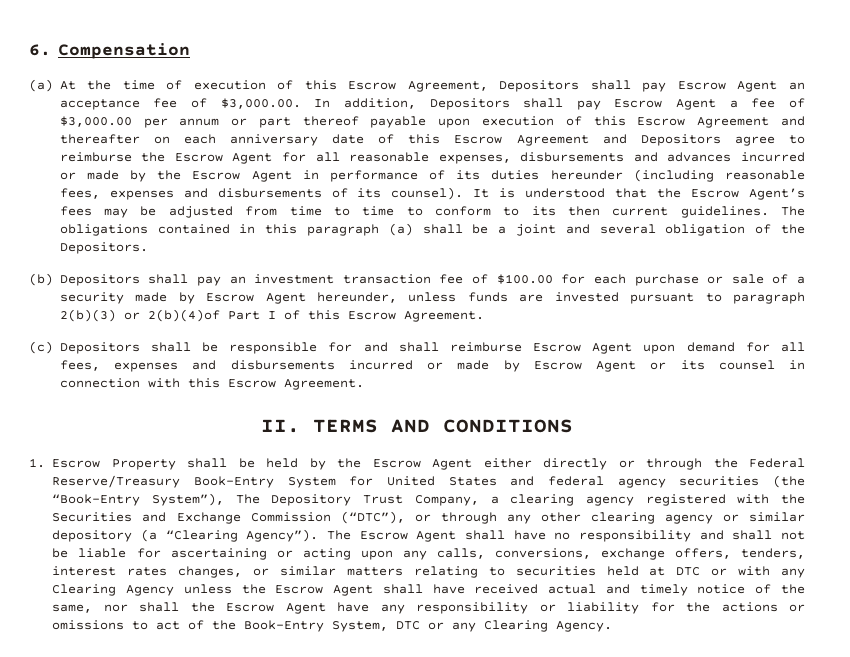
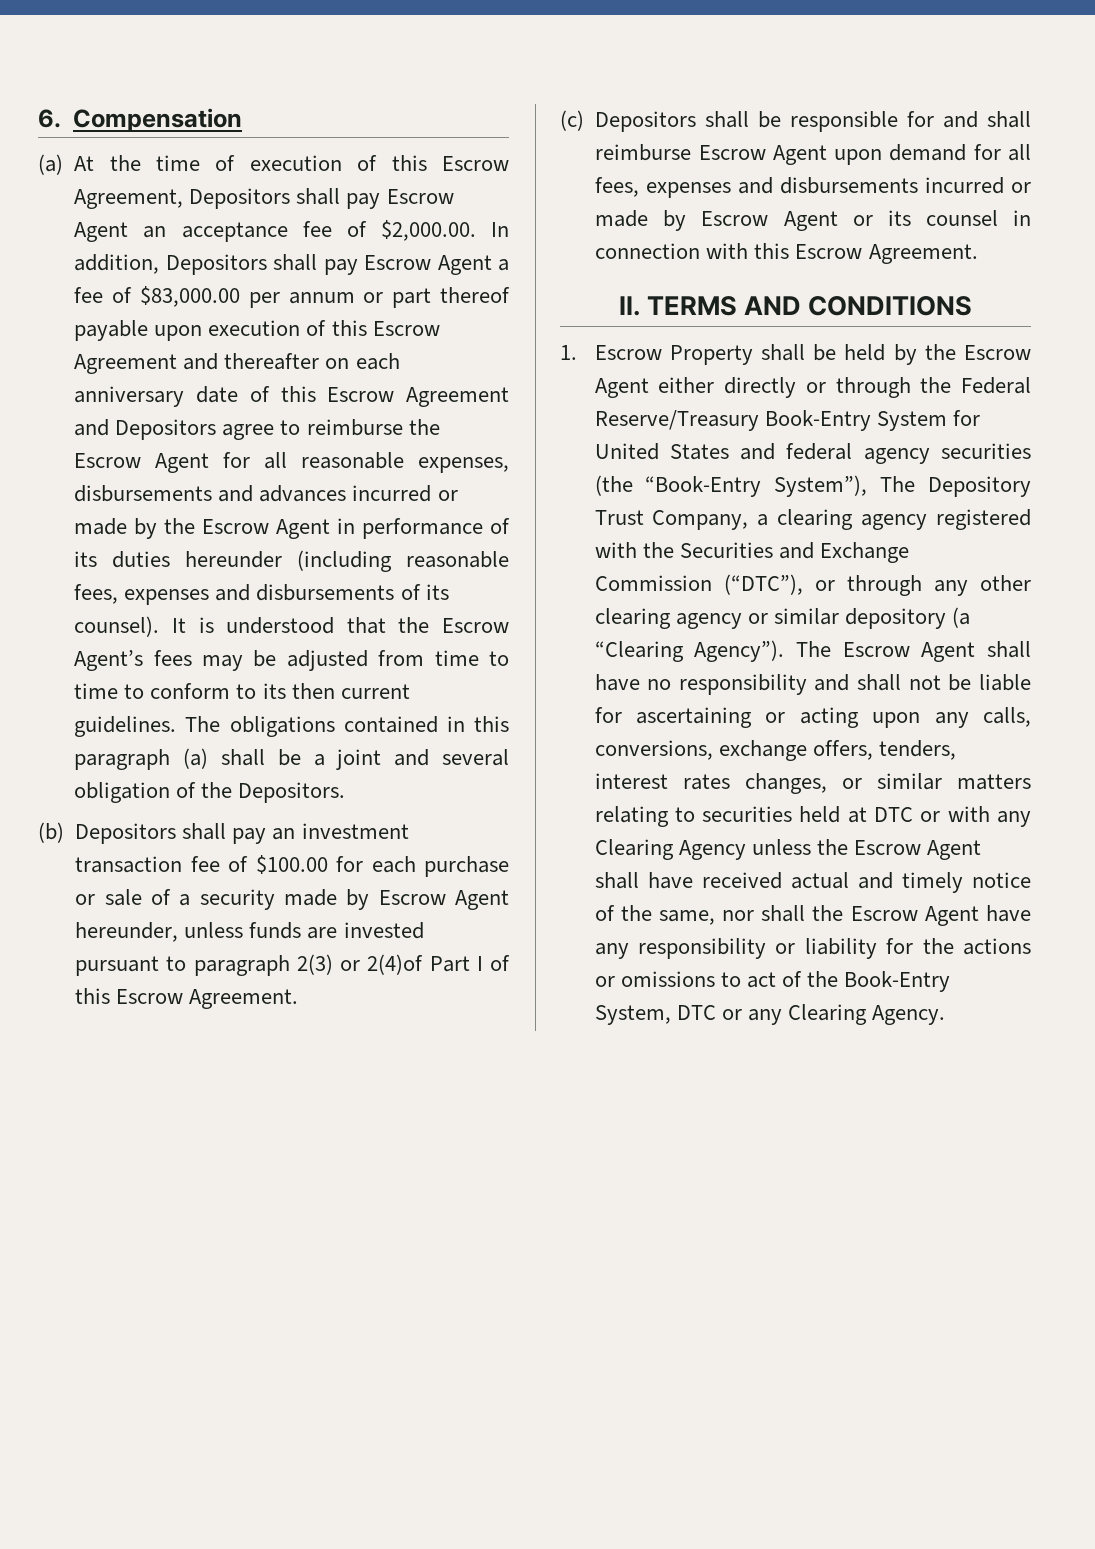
[220,98,301,109] $3,000.00. -> [380,220,476,241] $2,000.00.
[59,116,132,127] $3,000.00 -> [139,286,240,307] $83,000.00
[59,309,220,322] 2(b)(3) or 2(b)(4)of -> [296,954,424,975] 2(3) or 2(4)of

